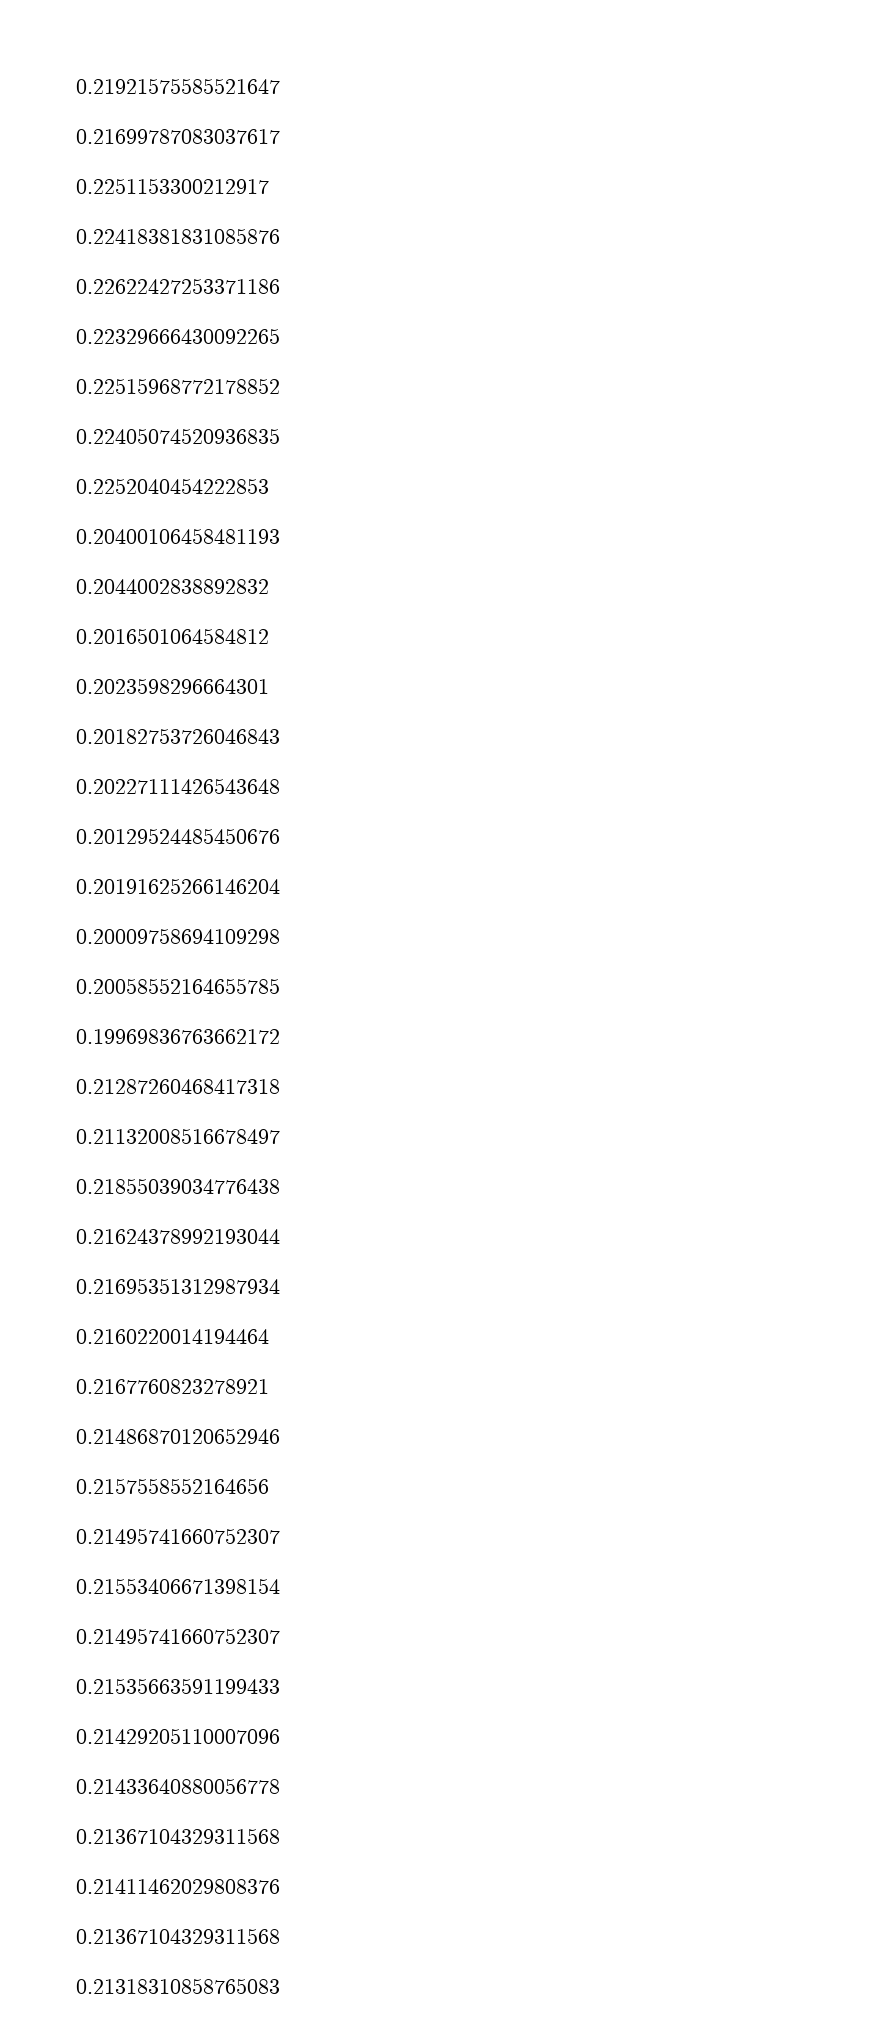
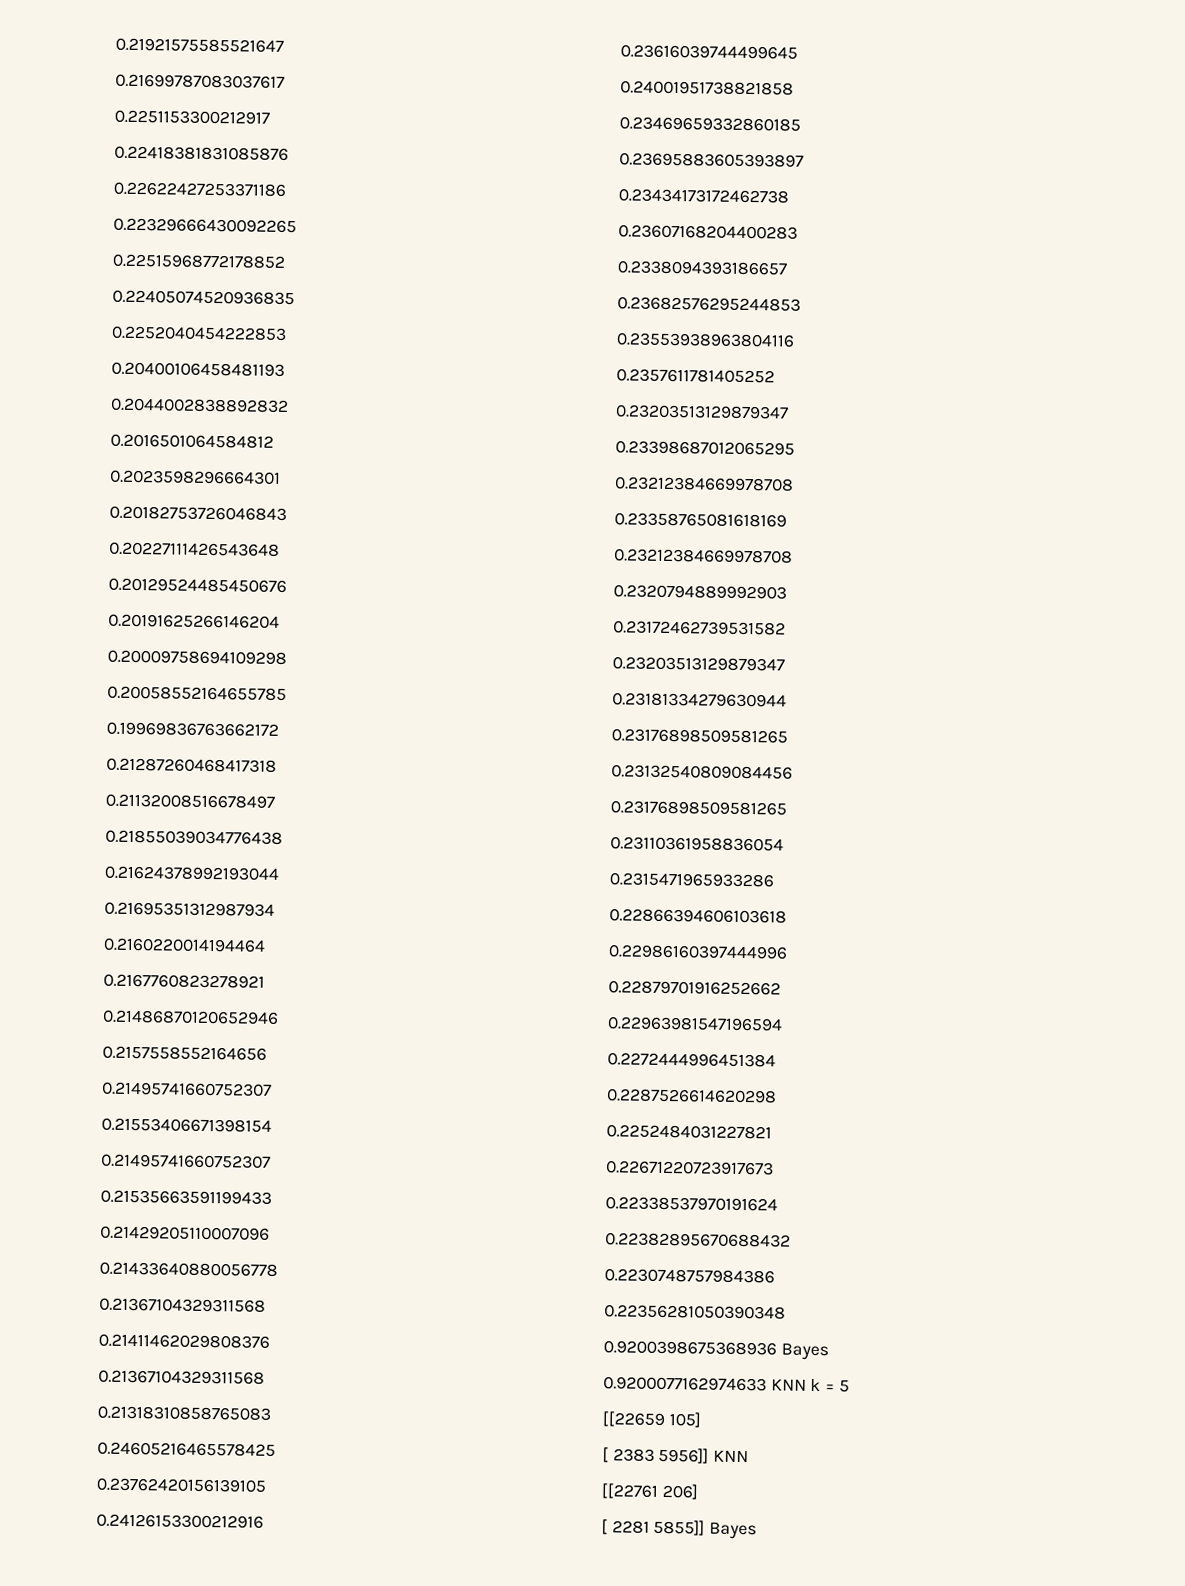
(280, 1986) none -> [97,1441,276,1457] [96,1477,266,1493] [96,1513,264,1529] [620,44,798,60] [620,80,794,96] [619,116,801,132] [619,152,804,168] [618,188,789,204] [618,224,798,240] [617,260,787,276] [617,296,801,312] [616,332,795,348] [616,368,775,384] [615,404,789,420] [615,440,795,456] [614,476,794,492] [614,512,787,528] [614,548,793,564] [613,584,787,600] [613,620,786,636] [612,656,785,672] [612,692,787,708] [611,728,788,744] [611,764,793,780] [610,800,787,816] [610,836,784,852] [609,872,774,888] [609,908,787,924] [608,944,788,960] [608,980,781,996] [607,1016,783,1032] [607,1052,776,1068] [606,1088,777,1104] [606,1124,772,1140] [606,1160,774,1176] [605,1196,778,1212] [605,1232,791,1248] [604,1268,775,1284] [604,1304,786,1320] [603,1340,829,1361] [603,1376,850,1393] [602,1411,701,1428] [602,1447,750,1464] [601,1483,698,1500] [601,1519,758,1540] // 0.24605216465578425 // 0.23762420156139105 // 0.24126153300212916 // 0.23616039744499645 // 0.24001951738821858 // 0.23469659332860185 // 0.23695883605393897 // 0.23434173172462738 // 0.23607168204400283 // 0.2338094393186657 // 0.23682576295244853 // 0.23553938963804116 // 0.2357611781405252 // 0.23203513129879347 // 0.23398687012065295 // 0.23212384669978708 // 0.23358765081618169 // 0.23212384669978708 // 0.2320794889992903 // 0.23172462739531582 // 0.23203513129879347 // 0.23181334279630944 // 0.23176898509581265 // 0.23132540809084456 // 0.23176898509581265 // 0.23110361958836054 // 0.2315471965933286 // 0.22866394606103618 // 0.22986160397444996 // 0.22879701916252662 // 0.22963981547196594 // 0.2272444996451384 // 0.2287526614620298 // 0.2252484031227821 // 0.22671220723917673 // 0.22338537970191624 // 0.22382895670688432 // 0.2230748757984386 // 0.22356281050390348 // 0.9200398675368936 Bayes // 0.9200077162974633 KNN k = 5 // [[22659 105] // [ 2383 5956]] KNN // [[22761 206] // [ 2281 5855]] Bayes

